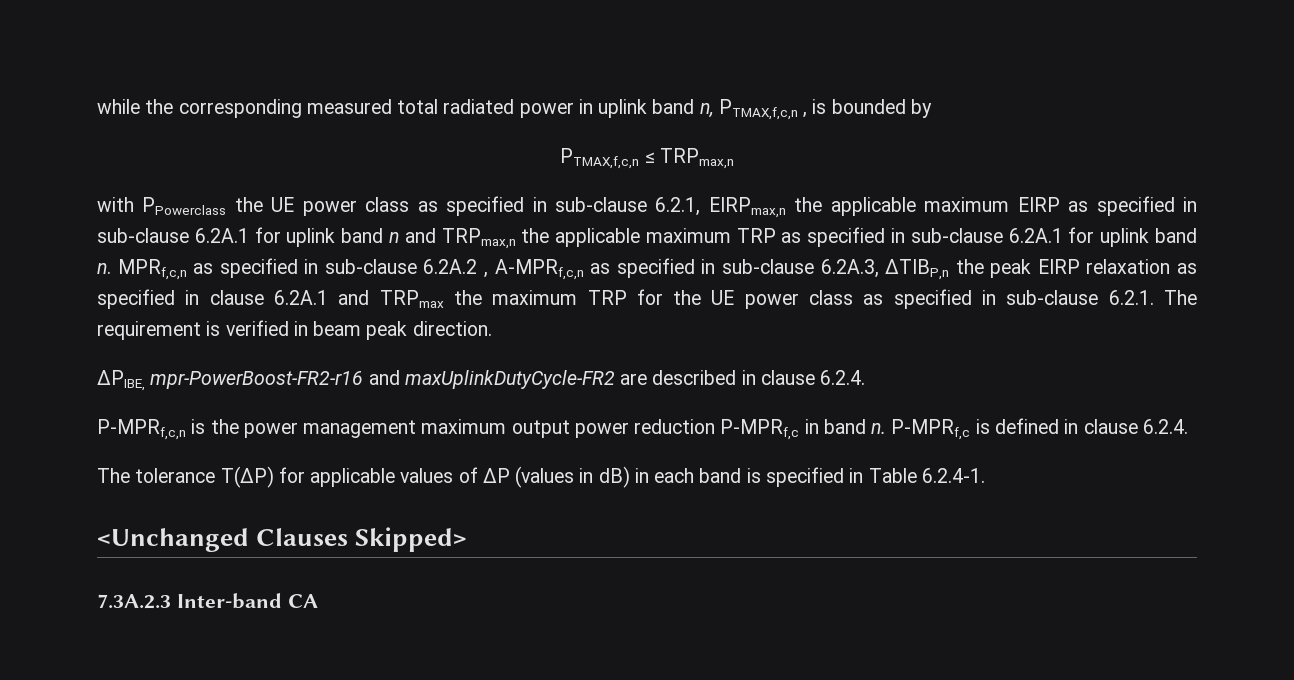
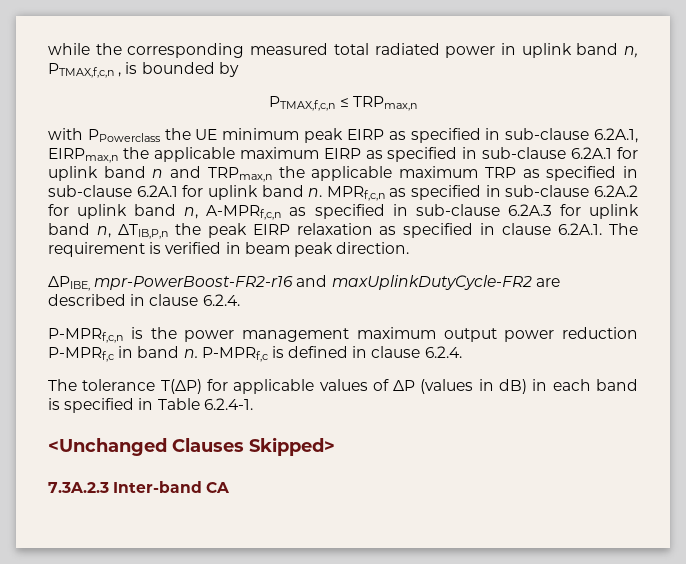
[302,196,701,216] power class as specified in sub-clause 6.2.1, -> [222,128,638,143] minimum peak EIRP as specified in sub-clause 6.2A.1,
[484,272,489,278] , -> [48,204,199,219] for uplink band n,
[820,259,950,280] 6.2A.3, ΔTIBP,n -> [507,204,639,219] [48,223,168,239] 6.2A.3 for uplink band n, ΔTIB,P,n
[273,289,1154,309] 6.2A.1 and TRPmax the maximum TRP for the UE power class as specified in sub-clause 6.2.1. -> [558,223,603,235] 6.2A.1.

